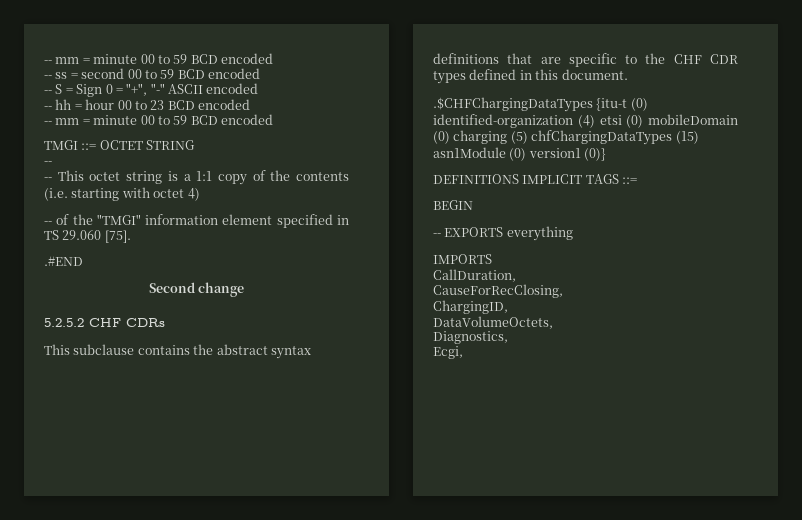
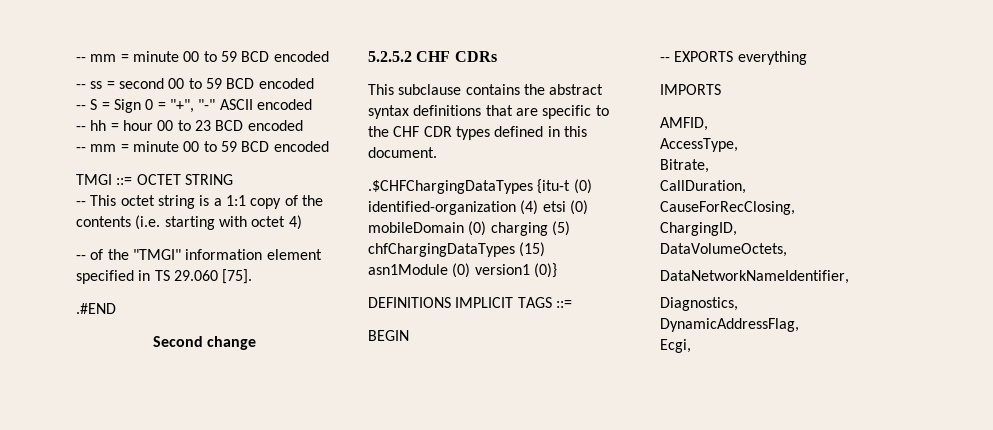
[44,177,52,181] // -- -> (86, 203) none
(492, 259) none -> [660,117,708,131] [660,138,738,152] [660,159,709,173] // AMFID, // AccessType, // Bitrate,
(553, 322) none -> [660,270,849,284] // DataNetworkNameIdentifier,
(508, 337) none -> [660,318,799,332] // DynamicAddressFlag,

